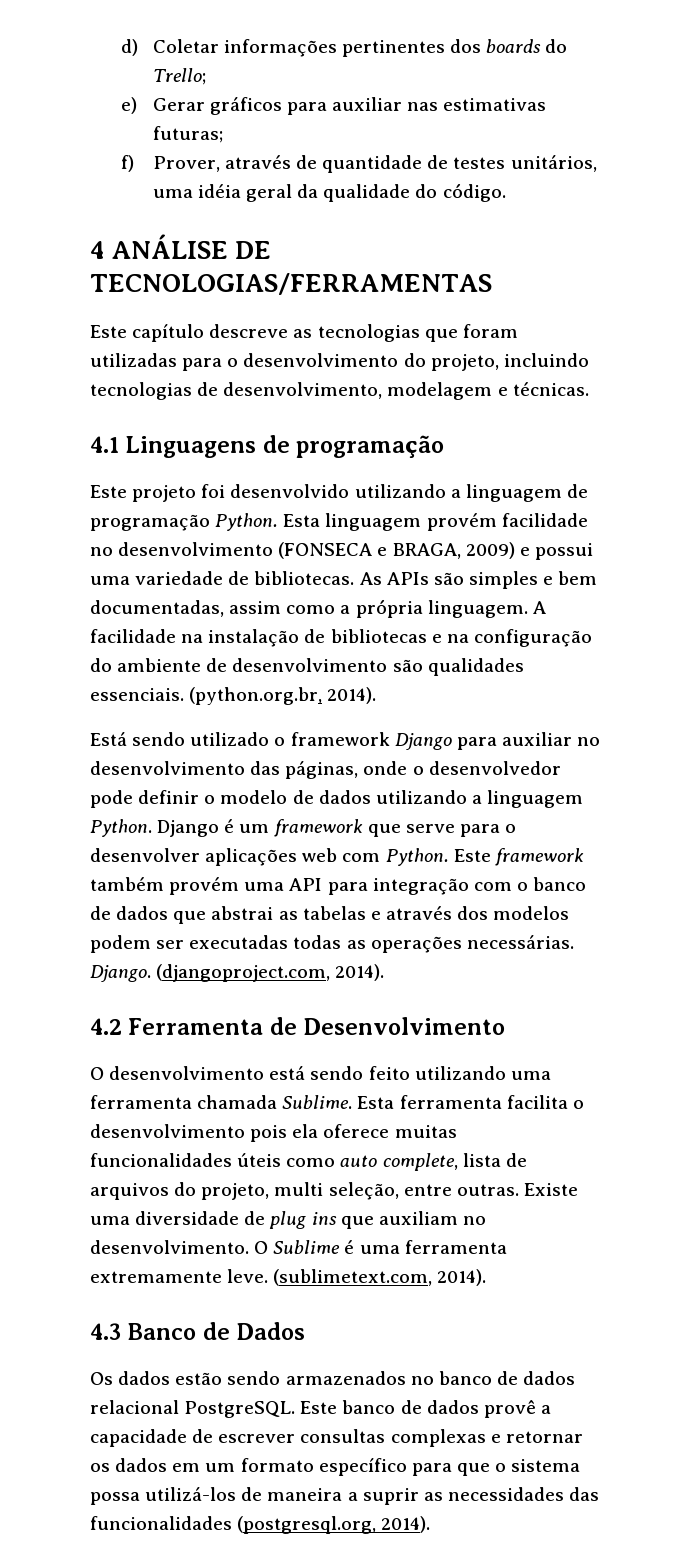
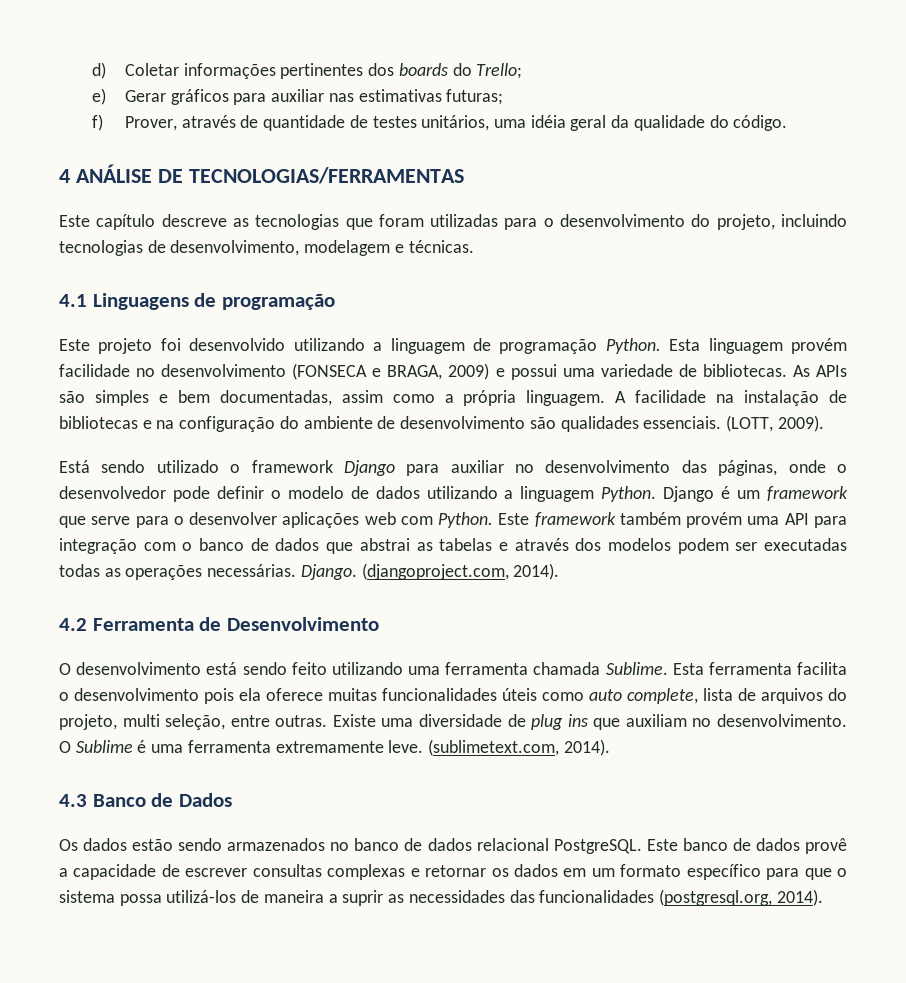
[189,687,377,705] (python.org.br, 2014). -> [725,415,824,432] (LOTT, 2009).

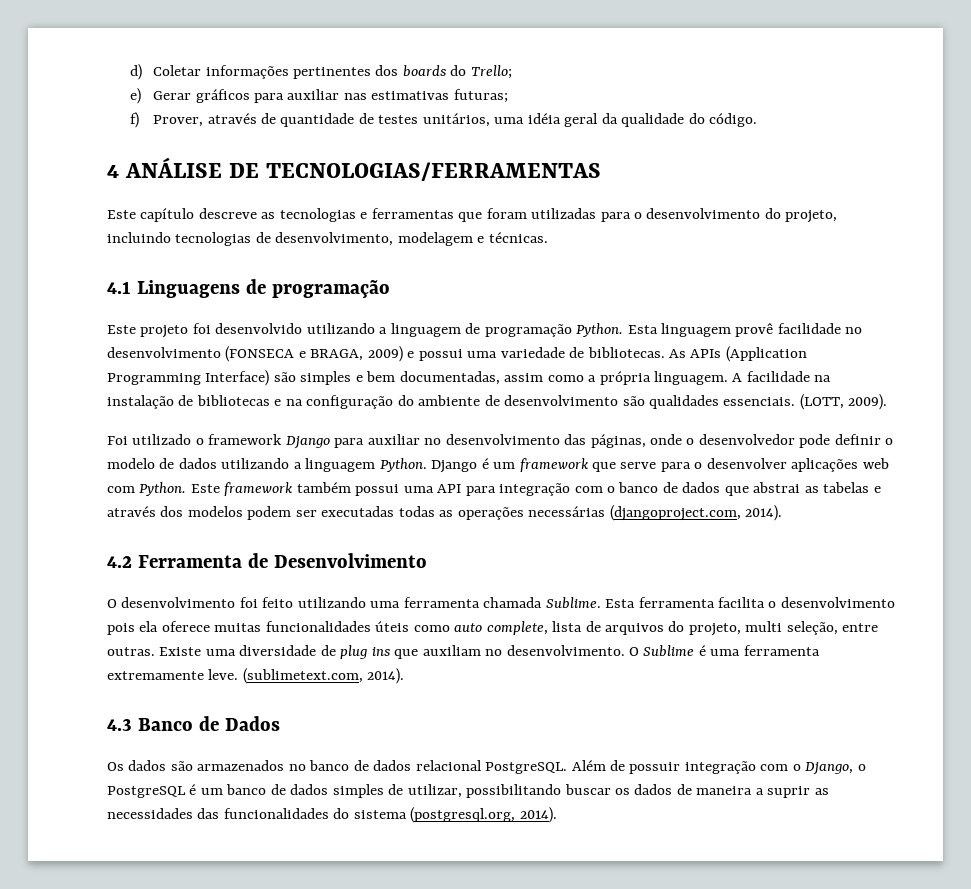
(340, 222) none -> [360,208,454,219] e ferramentas
[791,338,847,354] provém -> [735,323,774,337] provê
(847, 371) none -> [725,346,807,362] [107,370,270,386] (Application Programming Interface)
[59,460,146,473] Está sendo -> [107,436,128,445] Foi
[686,512,743,528] provém -> [355,484,400,496] possui
[207,564,357,580] necessárias. Django. -> [528,506,606,517] necessárias
[206,662,287,675] está sendo -> [239,597,258,608] foi
[132,838,223,851] estão sendo -> [170,761,193,771] são
[646,838,848,854] [59,864,847,880] [59,890,237,906] Este banco de dados provê a capacidade de escrever consultas complexas e retornar os dados em um formato específico para que o sistema possa utilizá-los -> [571,760,866,775] [107,784,673,798] Além de possuir integração com o Django, o PostgreSQL é um banco de dados simples de utilizar, possibilitando buscar os dados
(655, 896) none -> [333,808,407,819] do sistema

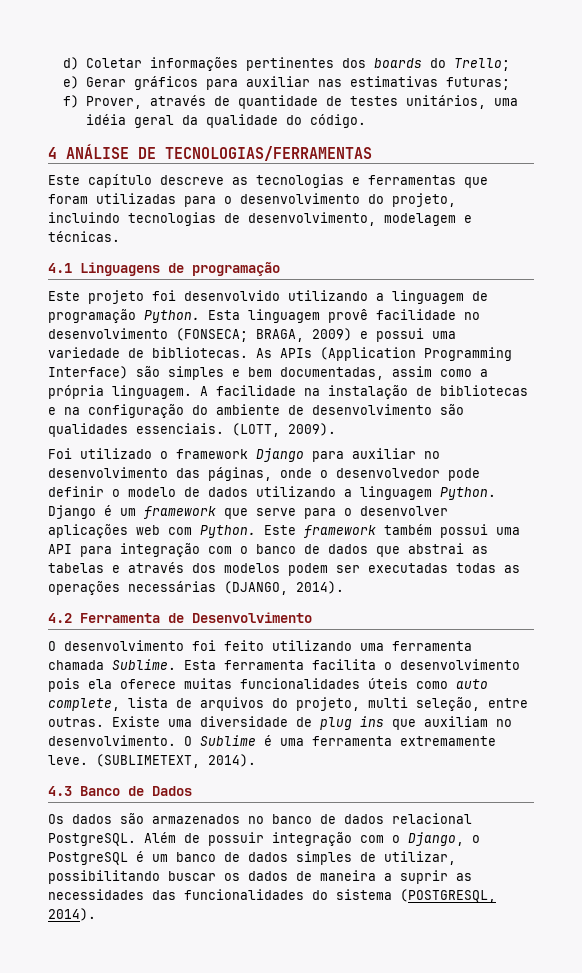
[225,346,306,362] (FONSECA e -> [176,328,248,342] (FONSECA;
[609,505,741,521] (djangoproject.com, -> [224,581,288,595] (DJANGO,
[242,668,363,684] (sublimetext.com, -> [96,754,200,768] (SUBLIMETEXT,
[410,807,516,823] (postgresql.org, -> [400,889,496,903] (POSTGRESQL,

